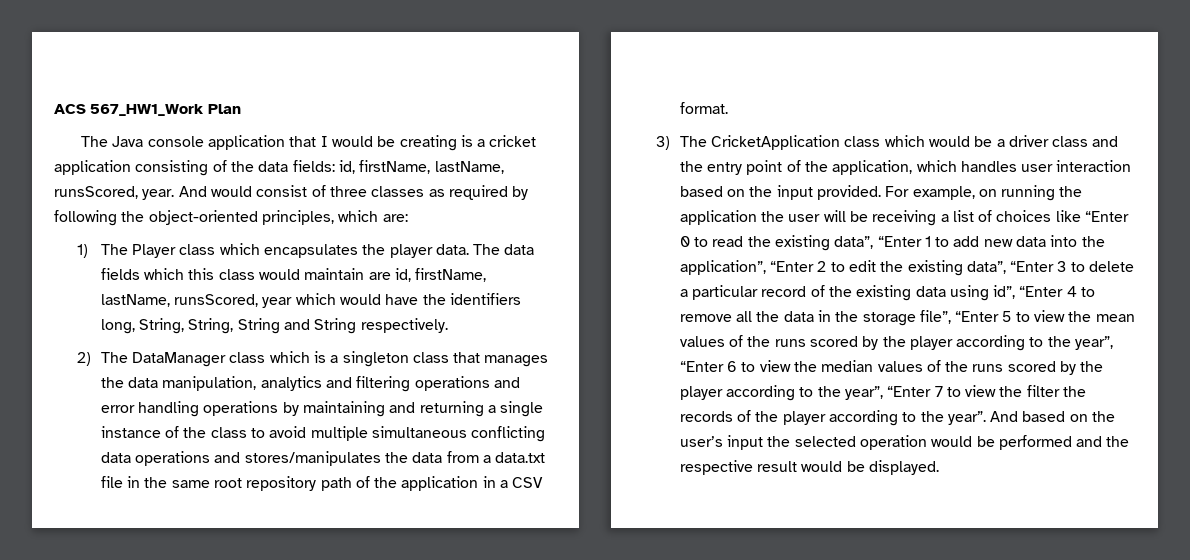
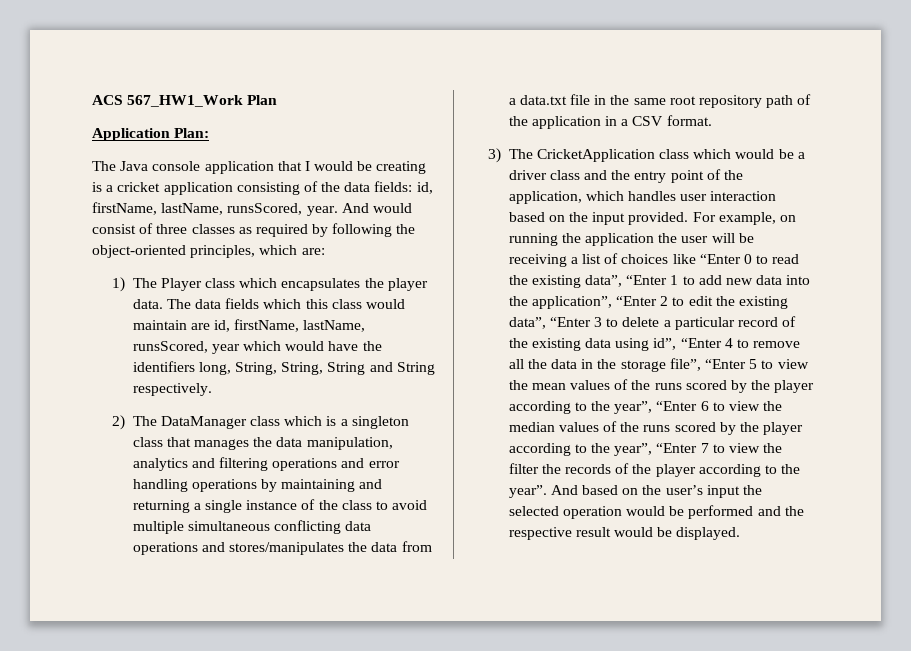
(241, 109) none -> [92,128,210,141] // Application Plan:

